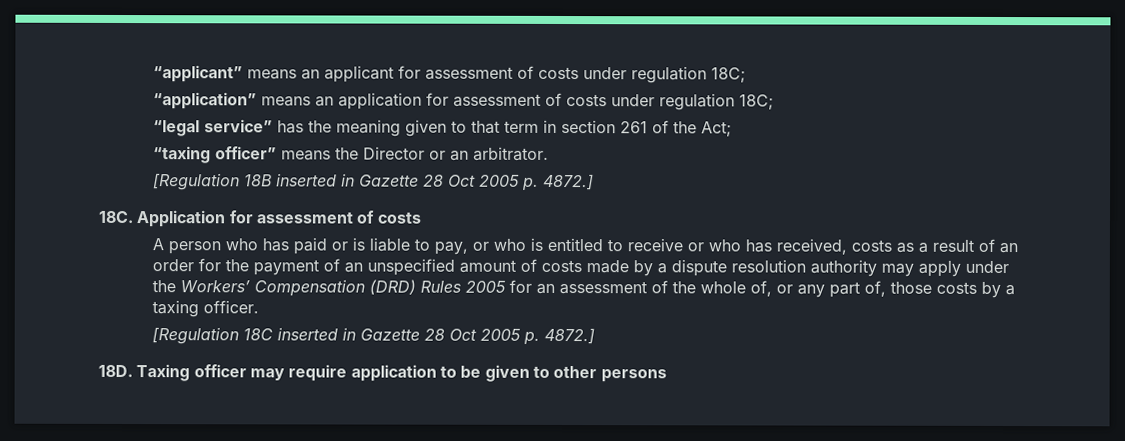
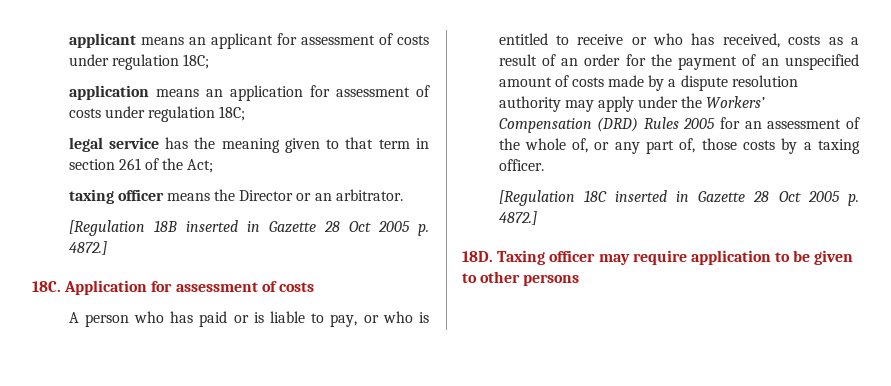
[153,65,244,83] “applicant” -> [68,33,136,48] applicant
[153,92,258,110] “application” -> [68,85,149,100] application
[153,119,274,137] “legal service” -> [68,137,159,152] legal service
[153,146,278,164] “taxing officer” -> [68,189,164,204] taxing officer

